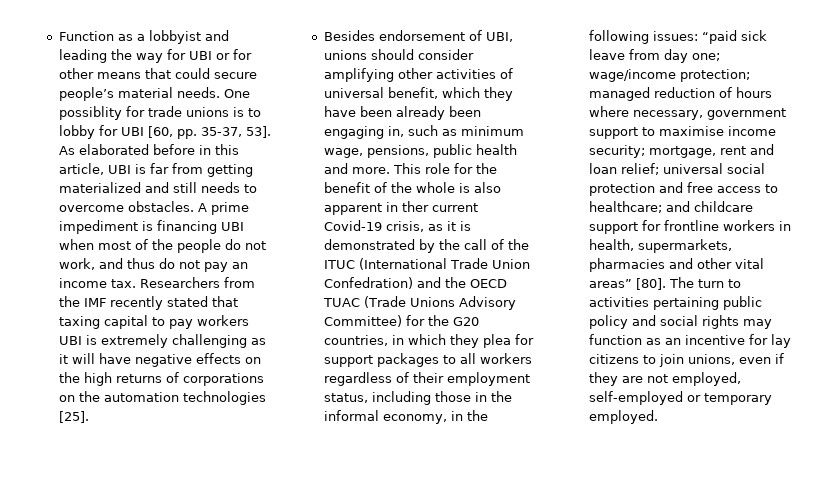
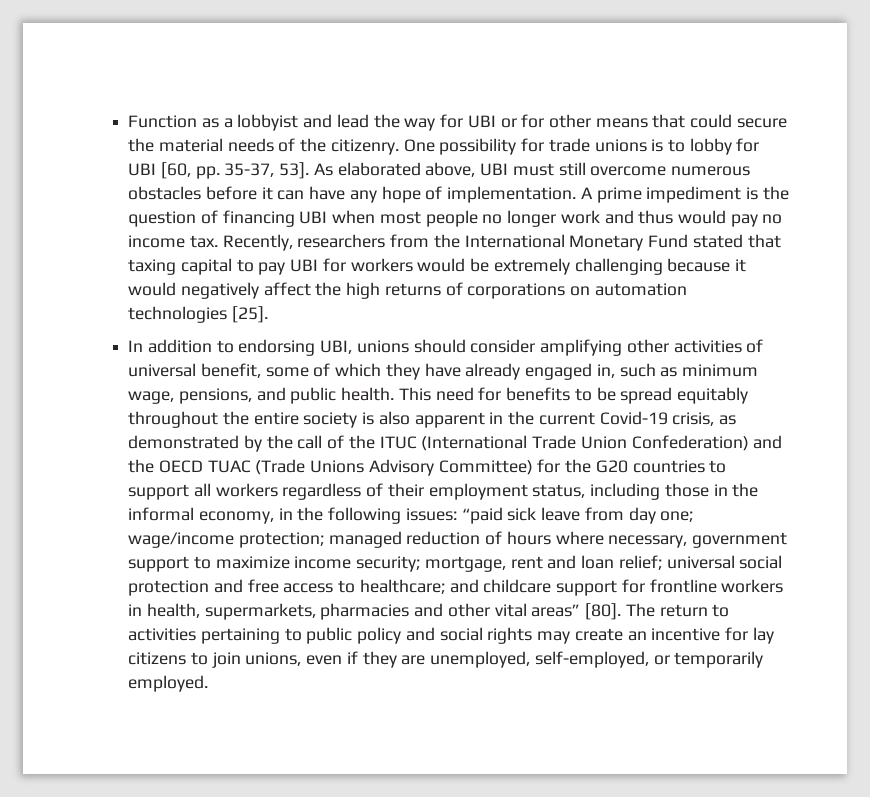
[59,49,108,63] leading -> [336,114,369,128] lead
[59,87,251,101] [59,106,123,120] people’s material needs. One possiblity -> [128,138,517,155] the material needs of the citizenry. One possibility
[153,144,240,155] [59,163,254,177] [59,182,258,193] [59,201,195,212] before in this article, UBI is far from getting materialized and still needs to overcome obstacles. -> [425,162,750,177] [128,186,577,203] above, UBI must still overcome numerous obstacles before it can have any hope of implementation.
(154, 226) none -> [762,186,789,200] [128,210,218,227] the question of
[135,239,267,253] [59,258,249,272] [59,277,256,288] [59,296,164,310] of the people do not work, and thus do not pay an income tax. Researchers from the IMF recently -> [425,210,783,227] [128,234,689,251] people no longer work and thus would pay no income tax. Recently, researchers from the International Monetary Fund
[197,315,250,326] [59,334,267,348] [59,353,262,367] workers UBI is extremely challenging as it will have negative effects on -> [290,258,746,275] [128,282,311,299] UBI for workers would be extremely challenging because it would negatively affect
[79,391,101,402] the -> (591, 291) none
[324,30,483,41] Besides endorsement of -> [128,339,316,356] In addition to endorsing
(439, 93) none -> [265,363,331,377] some of
[360,106,482,120] [324,126,385,139] been already been engaging -> [465,363,593,380] already engaged
[433,144,518,158] [324,163,498,174] [324,182,456,193] public health and more. This role for the benefit of the whole -> [256,387,748,404] [128,411,358,428] and public health. This need for benefits to be spread equitably throughout the entire society
[402,201,430,212] ther -> [508,411,535,425] the
[447,221,472,231] it is -> (736, 420) none
[324,277,414,289] Confedration) -> [631,435,749,451] Confederation)
[324,334,535,348] [324,353,457,367] countries, in which they plea for support packages to -> [632,460,727,473] [128,484,190,500] countries to support
[659,126,725,136] maximise -> [215,556,290,569] maximize
[698,279,725,288] turn -> [659,604,708,617] return
(720, 303) none -> [284,628,302,641] to
[589,334,662,345] function as -> [574,628,623,641] create
[647,372,742,386] [589,391,773,405] not employed, self-employed or temporary -> [430,651,764,668] unemployed, self-employed, or temporarily

